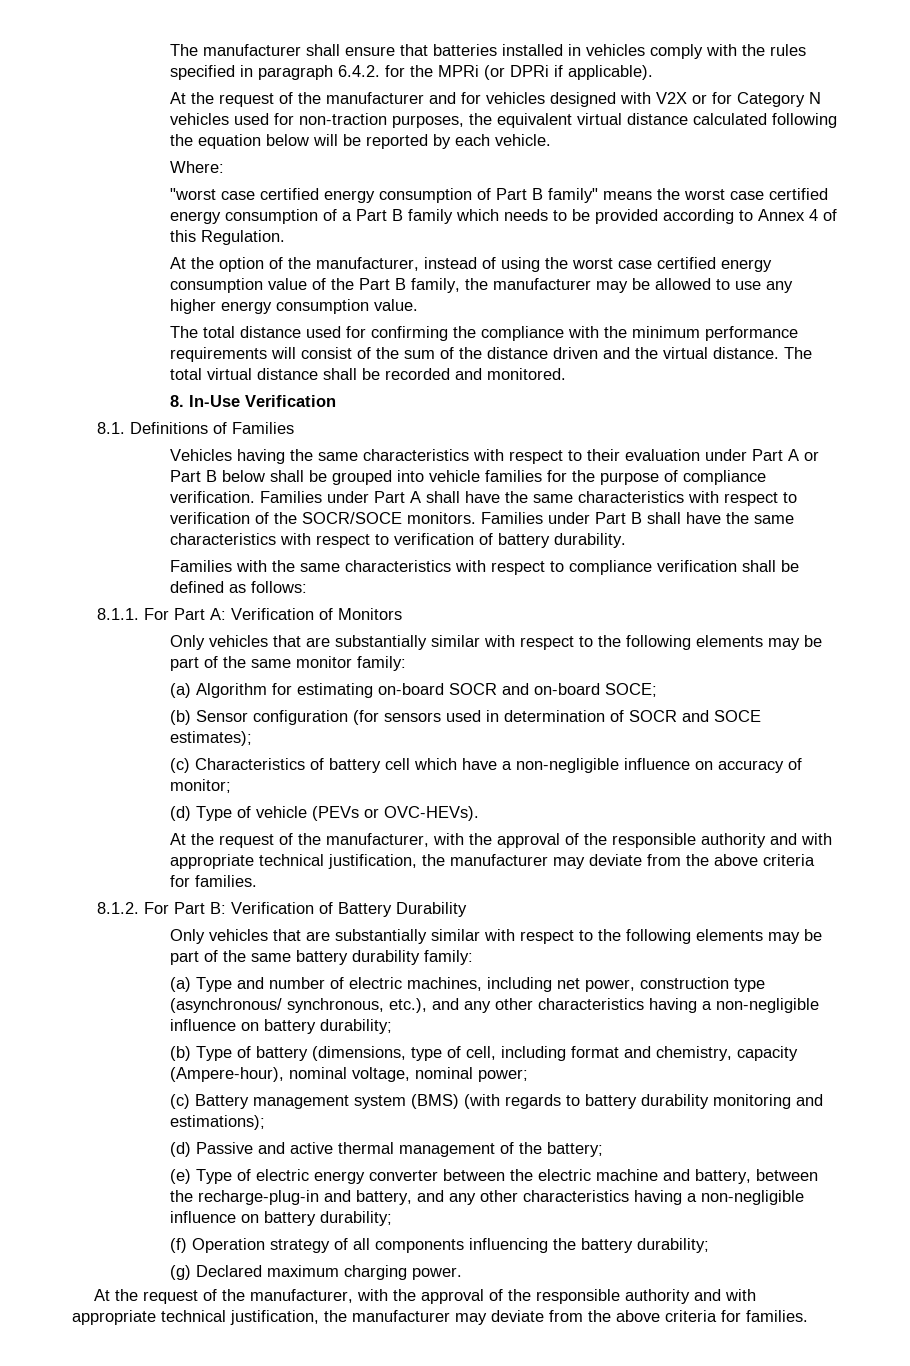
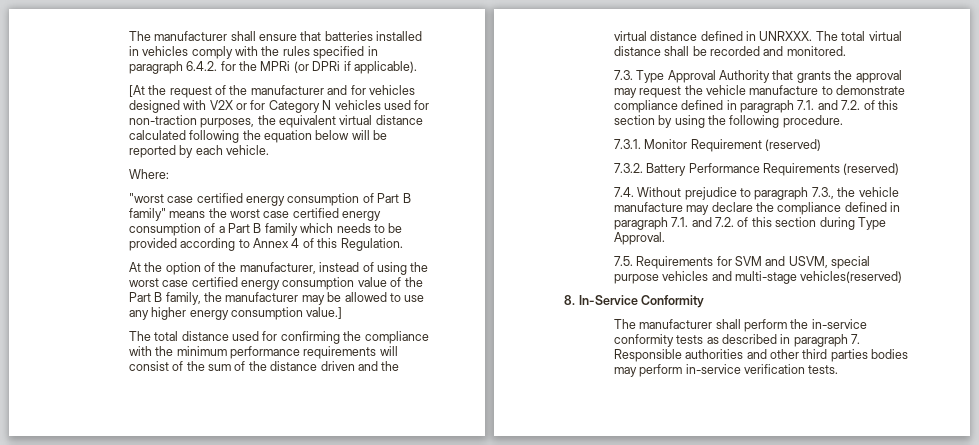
[170,92,187,104] At -> [128,85,145,97] [At
[374,299,419,311] value. -> [306,307,343,319] value.]
[713,347,780,359] distance. -> [650,31,813,41] distance defined in UNRXXX.
[170,395,337,407] [96,422,294,434] [170,449,820,464] [170,470,767,485] [170,491,798,506] [170,512,795,524] [170,533,627,548] [170,560,800,575] [170,581,308,593] [96,608,402,620] [170,635,823,650] [170,656,407,671] [170,683,658,698] [170,710,762,725] [170,731,253,746] [170,758,803,773] [170,779,232,793] [170,806,480,821] [170,833,833,848] [170,854,816,869] [170,875,258,887] [96,902,467,917] [170,929,823,944] [170,950,474,965] [170,977,766,992] [170,998,820,1013] [170,1019,393,1034] [170,1046,799,1061] [170,1067,529,1082] [170,1094,824,1109] [170,1115,266,1130] [170,1142,604,1157] [170,1169,819,1184] [170,1190,805,1205] [170,1211,393,1226] [170,1238,710,1253] [170,1265,463,1280] [94,1289,757,1304] [72,1310,808,1325] 8. In-Use Verification // 8.1. Definitions of Families // Vehicles having the same characteristics with respect to their evaluation under Part A or Part B below shall be grouped into vehicle families for the purpose of compliance verification. Families under Part A shall have the same characteristics with respect to verification of the SOCR/SOCE monitors. Families under Part B shall have the same characteristics with respect to verification of battery durability. // Families with the same characteristics with respect to compliance verification shall be defined as follows: // 8.1.1. For Part A: Verification of Monitors // Only vehicles that are substantially similar with respect to the following elements may be part of the same monitor family: // (a) Algorithm for estimating on-board SOCR and on-board SOCE; // (b) Sensor configuration (for sensors used in determination of SOCR and SOCE estimates); // (c) Characteristics of battery cell which have a non-negligible influence on accuracy of monitor; // (d) Type of vehicle (PEVs or OVC-HEVs). // At the request of the manufacturer, with the approval of the responsible authority and with appropriate technical justification, the manufacturer may deviate from the above criteria for families. // 8.1.2. For Part B: Verification of Battery Durability // Only vehicles that are substantially similar with respect to the following elements may be part of the same battery durability family: // (a) Type and number of electric machines, including net power, construction type (asynchronous/ synchronous, etc.), and any other characteristics having a non-negligible influence on battery durability; // (b) Type of battery (dimensions, type of cell, including format and chemistry, capacity (Ampere-hour), nominal voltage, nominal power; // (c) Battery management system (BMS) (with regards to battery durability monitoring and estimations); // (d) Passive and active thermal management of the battery; // (e) Type of electric energy converter between the electric machine and battery, between the recharge-plug-in and battery, and any other characteristics having a non-negligible influence on battery durability; // (f) Operation strategy of all components influencing the battery durability; // (g) Declared maximum charging power. // At the request of the manufacturer, with the approval of the responsible authority and with appropriate technical justification, the manufacturer may deviate from the above criteria for families. -> [613,70,902,83] [613,85,906,98] [613,100,898,113] [613,115,843,128] [613,139,822,152] [613,163,900,176] [613,187,899,200] [613,202,901,215] [613,217,886,230] [613,232,665,245] [613,256,871,269] [613,271,903,284] [564,295,705,308] [613,319,867,332] [613,334,861,347] [613,349,909,362] [613,364,839,377] 7.3. Type Approval Authority that grants the approval may request the vehicle manufacture to demonstrate compliance defined in paragraph 7.1. and 7.2. of this section by using the following procedure. // 7.3.1. Monitor Requirement (reserved) // 7.3.2. Battery Performance Requirements (reserved) // 7.4. Without prejudice to paragraph 7.3., the vehicle manufacture may declare the compliance defined in paragraph 7.1. and 7.2. of this section during Type Approval. // 7.5. Requirements for SVM and USVM, special purpose vehicles and multi-stage vehicles(reserved) // 8. In-Service Conformity // The manufacturer shall perform the in-service conformity tests as described in paragraph 7. Responsible authorities and other third parties bodies may perform in-service verification tests.

